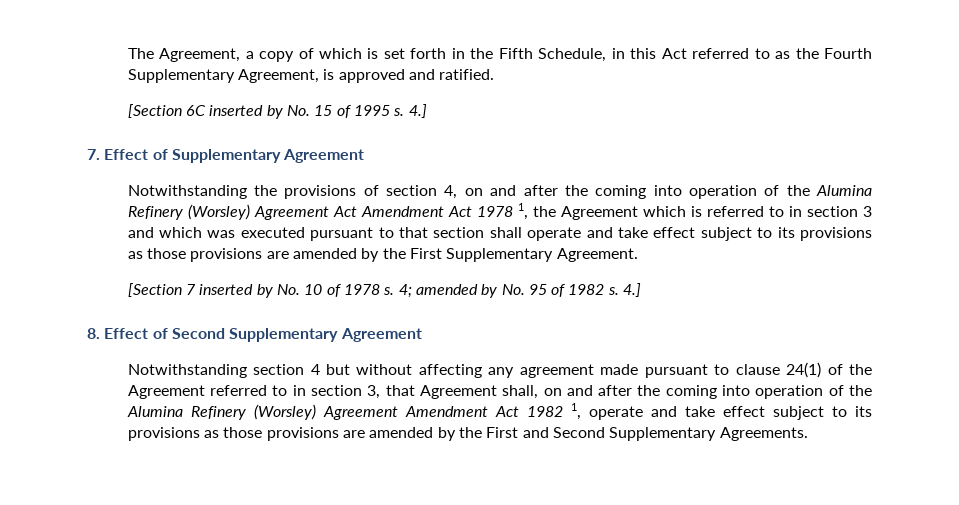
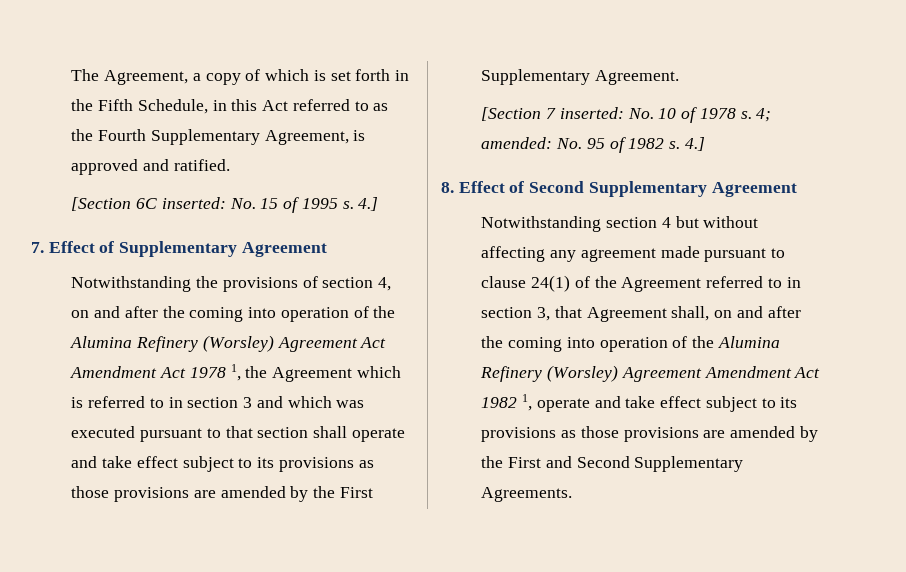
[209,105,283,119] inserted by -> [161,197,226,209] inserted:
[199,284,273,298] inserted by -> [559,107,624,119] inserted:
[415,284,498,298] amended by -> [481,137,553,149] amended:

